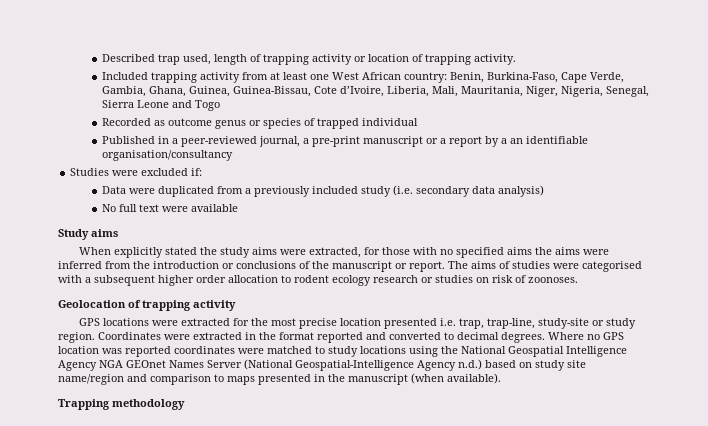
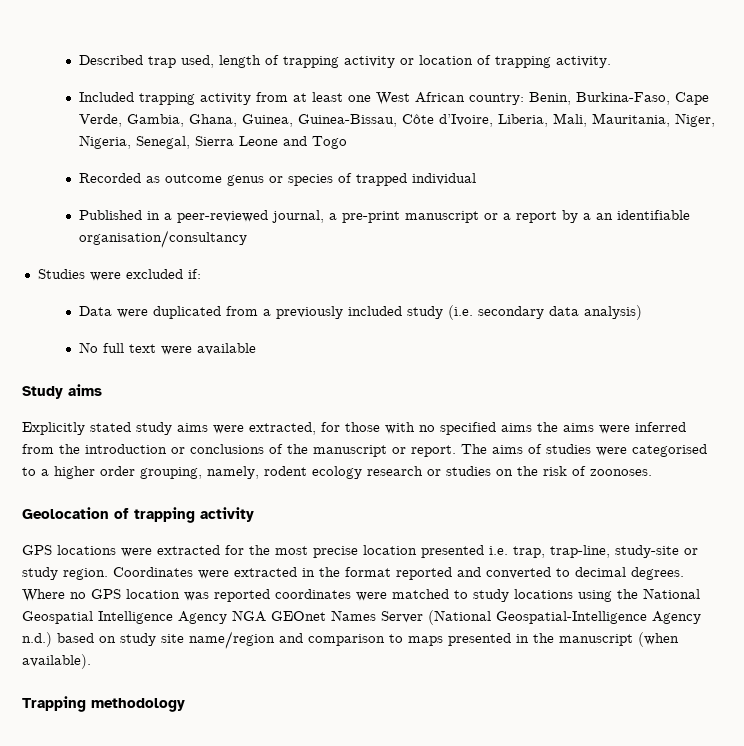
[313,86,337,94] Cote -> [402,114,435,124] Côte
[78,247,217,258] When explicitly stated the -> [22,422,131,435] Explicitly stated
[58,275,291,286] with a subsequent higher order allocation to -> [22,466,259,479] to a higher order grouping, namely,
(489, 280) none -> [517,466,538,476] the

